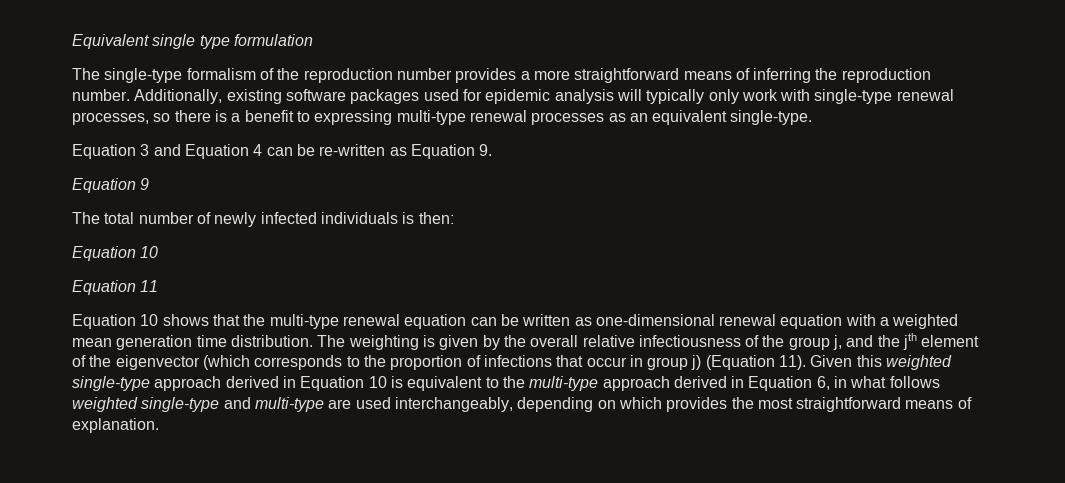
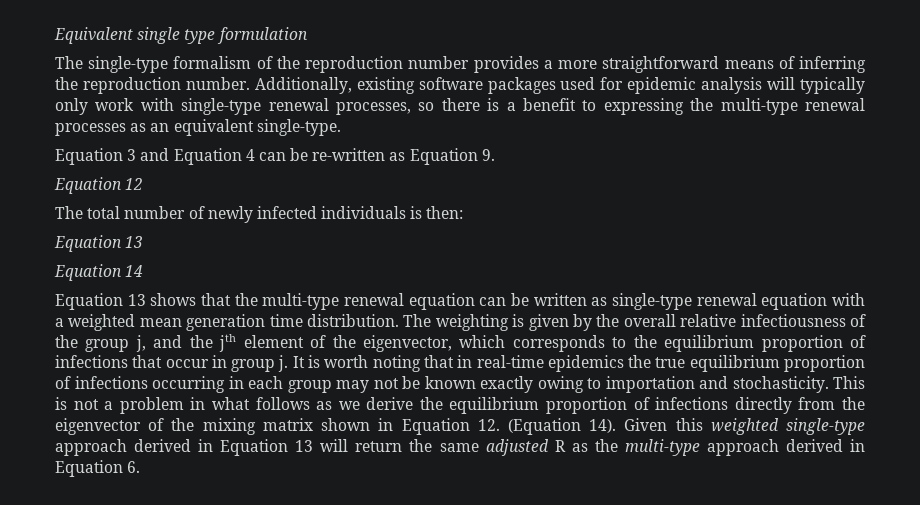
(393, 117) none -> [690,98,714,111] the
[140,178,150,190] 9 -> [125,178,144,190] 12
[140,246,159,258] [72,280,159,295] [72,314,159,329] 10 // Equation 11 // Equation 10 -> [125,236,144,248] [54,264,144,281] [55,293,146,310] 13 // Equation 14 // Equation 13
[595,314,715,326] one-dimensional -> [612,293,692,310] single-type
[115,355,250,370] eigenvector (which -> [362,335,506,352] eigenvector, which
(386, 361) none -> [664,335,755,352] equilibrium
[691,355,807,370] j) (Equation 11). -> [278,355,865,372] [55,376,865,393] [55,397,866,414] [55,418,617,435] j. It is worth noting that in real-time epidemics the true equilibrium proportion of infections occurring in each group may not be known exactly owing to importation and stochasticity. This is not a problem in what follows as we derive the equilibrium proportion of infections directly from the eigenvector of the mixing matrix shown in Equation 12. (Equation 14).
[368,376,499,391] 10 is equivalent to -> [295,439,588,456] 13 will return the same adjusted R as
[816,376,940,390] [72,397,972,412] [72,418,159,433] 6, in what follows weighted single-type and multi-type are used interchangeably, depending on which provides the most straightforward means of explanation. -> [127,461,141,473] 6.

